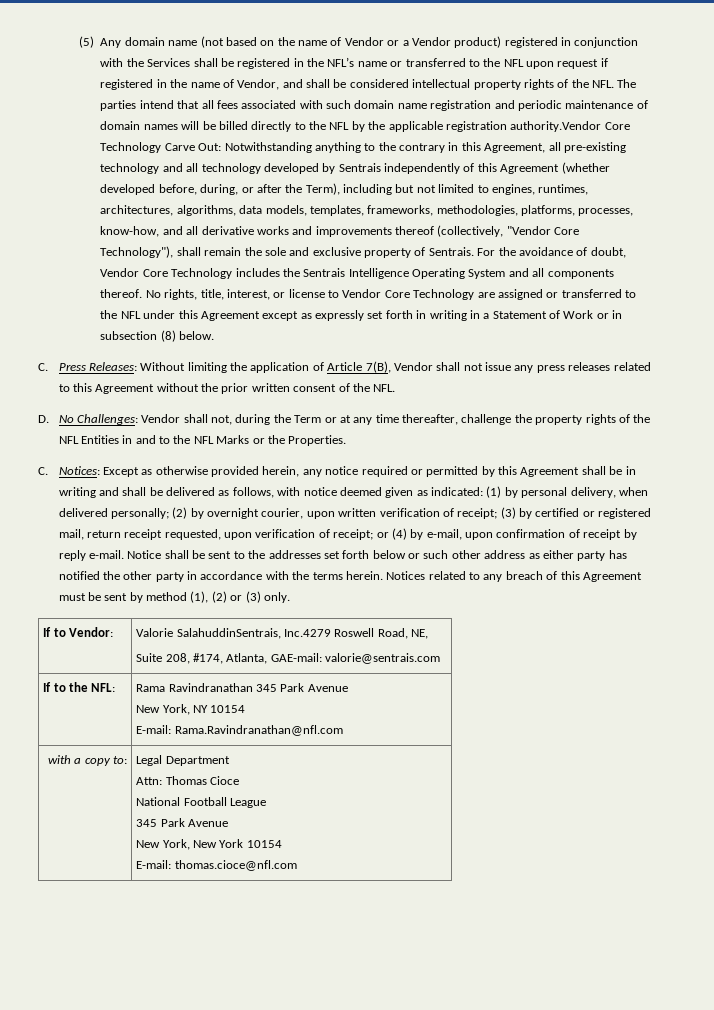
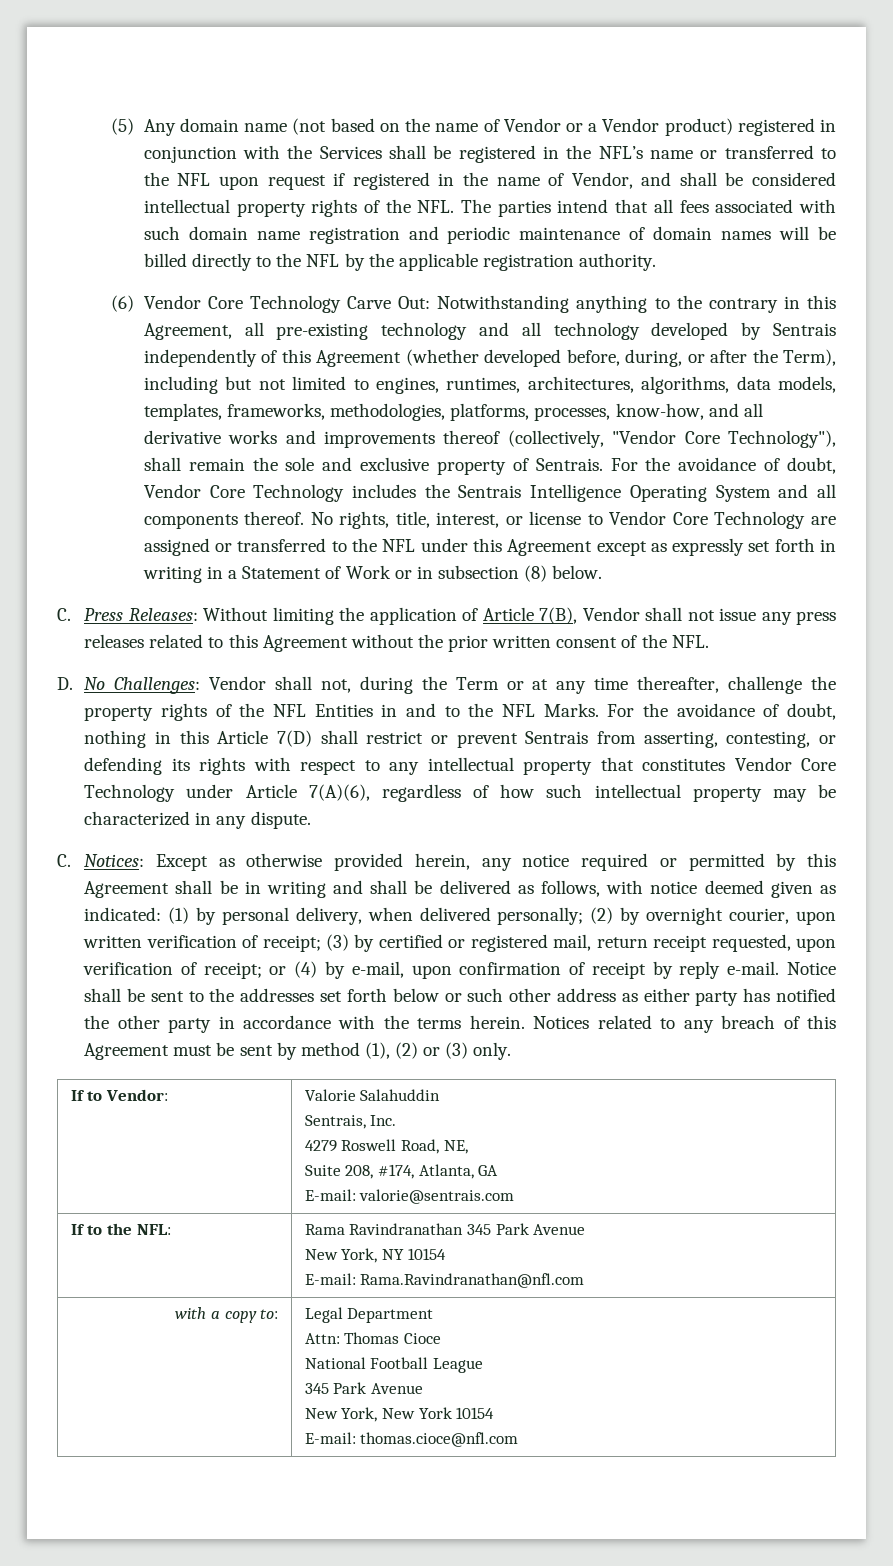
[510,121,602,132] authority.Vendor -> [579,253,657,271] [111,295,201,312] authority. // (6) Vendor
[216,435,347,446] Marks or the Properties. -> [543,703,836,720] [84,730,836,748] [84,757,836,775] [84,784,837,802] [84,811,311,829] Marks. For the avoidance of doubt, nothing in this Article 7(D) shall restrict or prevent Sentrais from asserting, contesting, or defending its rights with respect to any intellectual property that constitutes Vendor Core Technology under Article 7(A)(6), regardless of how such intellectual property may be characterized in any dispute.
[176,628,331,639] SalahuddinSentrais, Inc.4279 -> [360,1089,441,1101] [304,1115,397,1129] [304,1140,337,1152] Salahuddin // Sentrais, Inc. // 4279
[270,653,322,662] GAE-mail: -> [478,1165,499,1176] [304,1189,356,1201] GA // E-mail:

